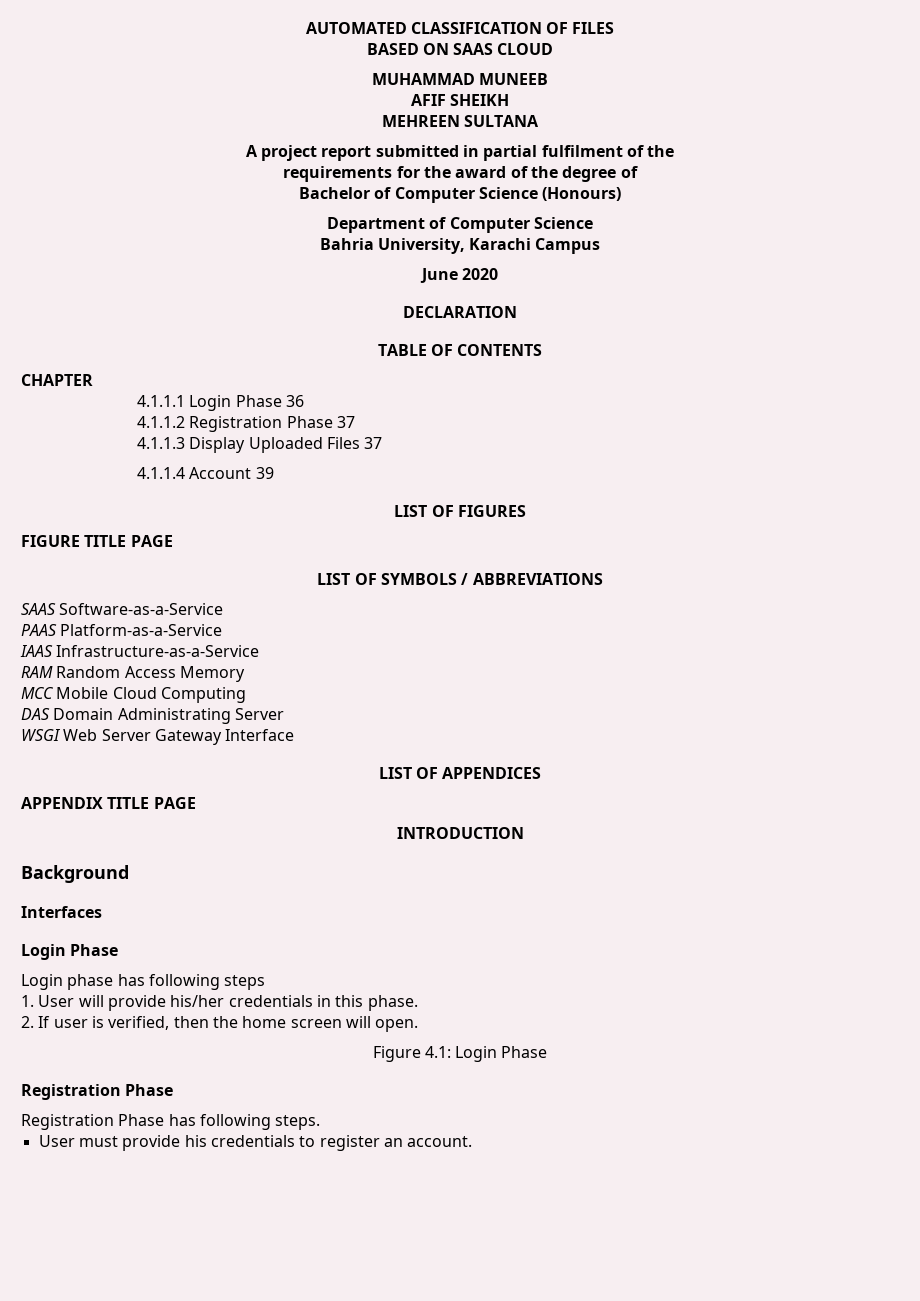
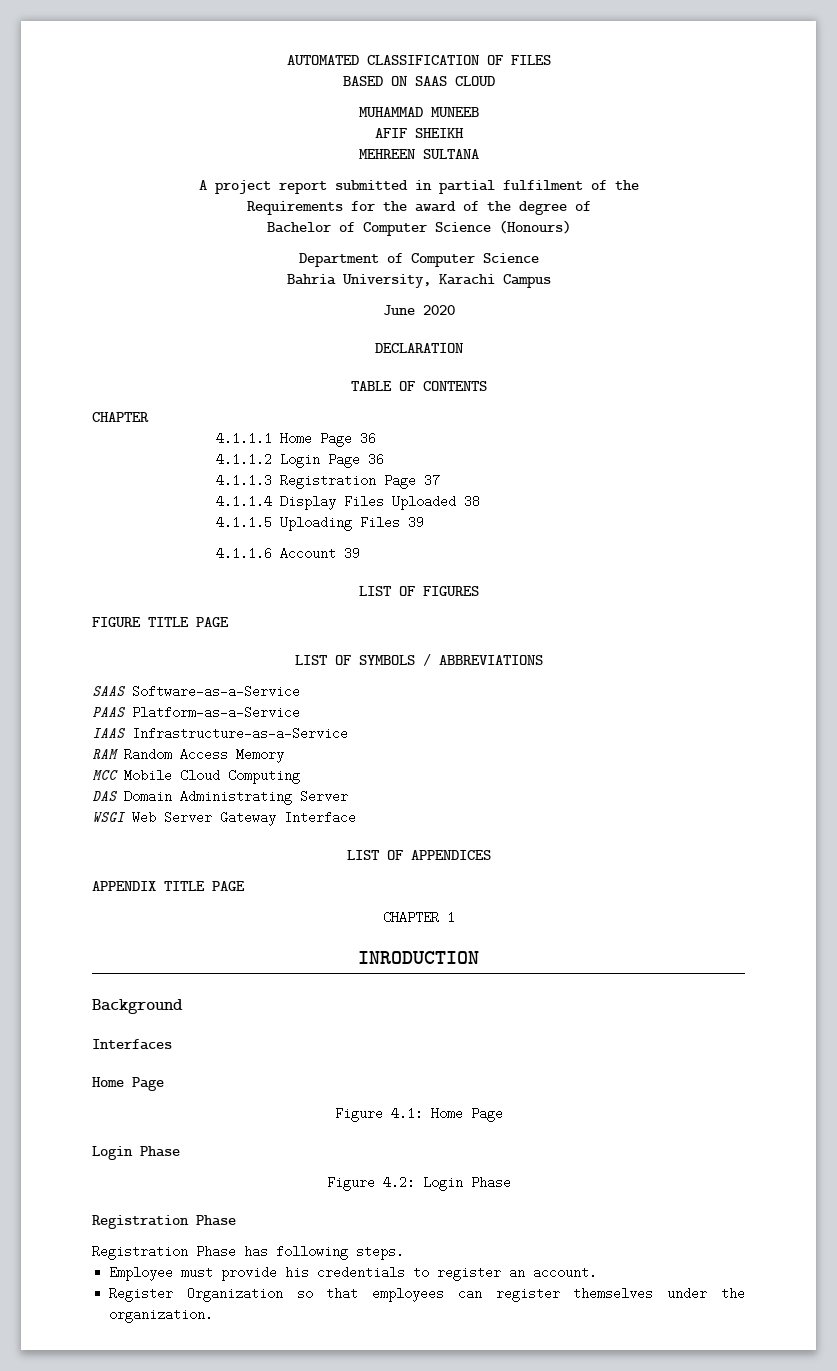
[283,166,393,182] requirements -> [246,201,343,215] Requirements
[189,395,282,411] Login Phase -> [279,432,352,447] Home Page
[189,416,355,432] [136,437,383,453] [136,467,185,479] Registration Phase 37 // 4.1.1.3 Display Uploaded Files 37 // 4.1.1.4 -> [279,453,384,468] [215,474,440,489] [215,495,480,510] [215,516,424,531] [215,547,272,560] Login Page 36 // 4.1.1.3 Registration Page 37 // 4.1.1.4 Display Files Uploaded 38 // 4.1.1.5 Uploading Files 39 // 4.1.1.6
[396,827,524,839] INTRODUCTION -> [382,911,455,924] [358,951,479,964] CHAPTER 1 // INRODUCTION
[21,944,119,960] [21,974,266,990] [21,995,418,1011] [21,1016,419,1032] [372,1046,451,1062] Login Phase // Login phase has following steps // 1. User will provide his/her credentials in this phase. // 2. If user is verified, then the home screen will open. // Figure 4.1: -> [92,1077,164,1091] [334,1107,503,1122] [92,1146,180,1160] [326,1176,415,1191] Home Page // Figure 4.1: Home Page // Login Phase // Figure 4.2:
[38,1135,75,1147] User -> [109,1266,174,1281] Employee
(473, 1141) none -> [109,1287,746,1302] [109,1308,214,1323] // Register Organization so that employees can register themselves under the organization.

